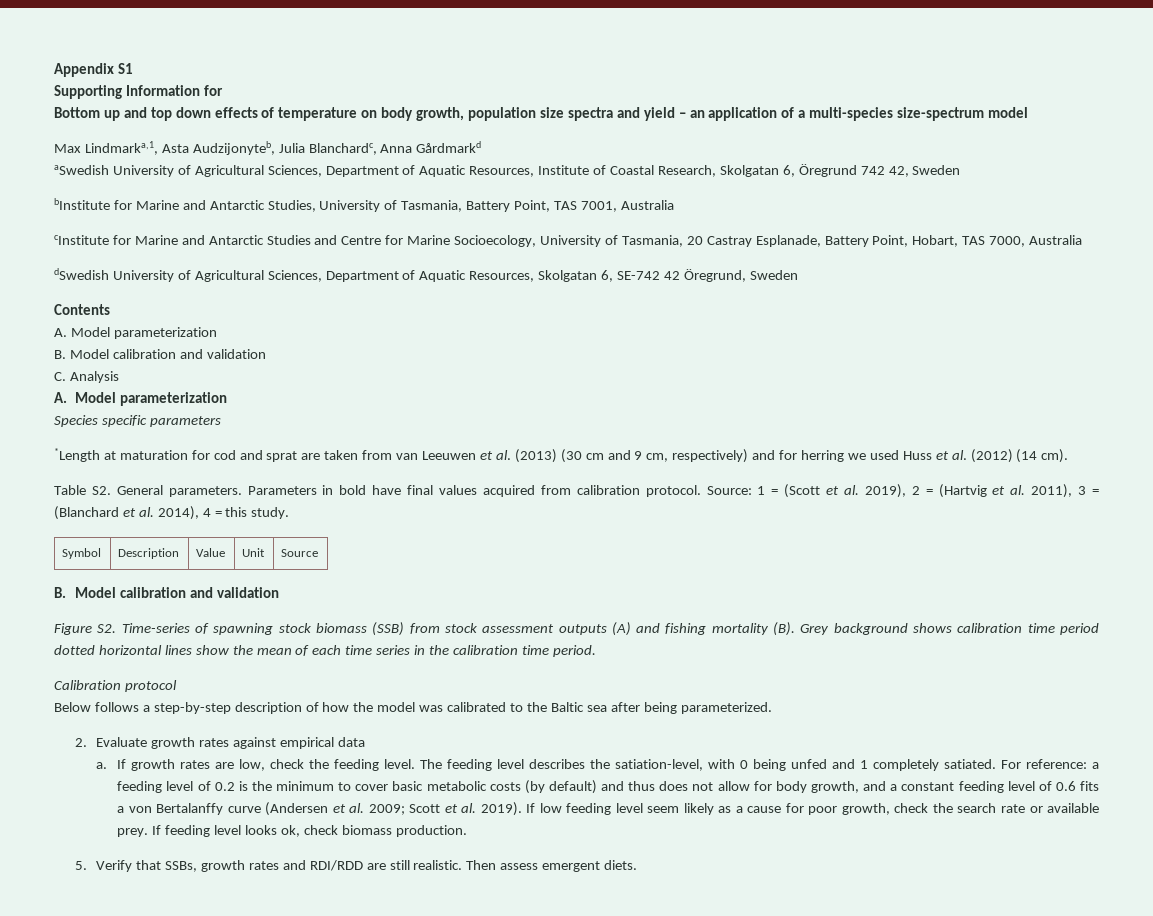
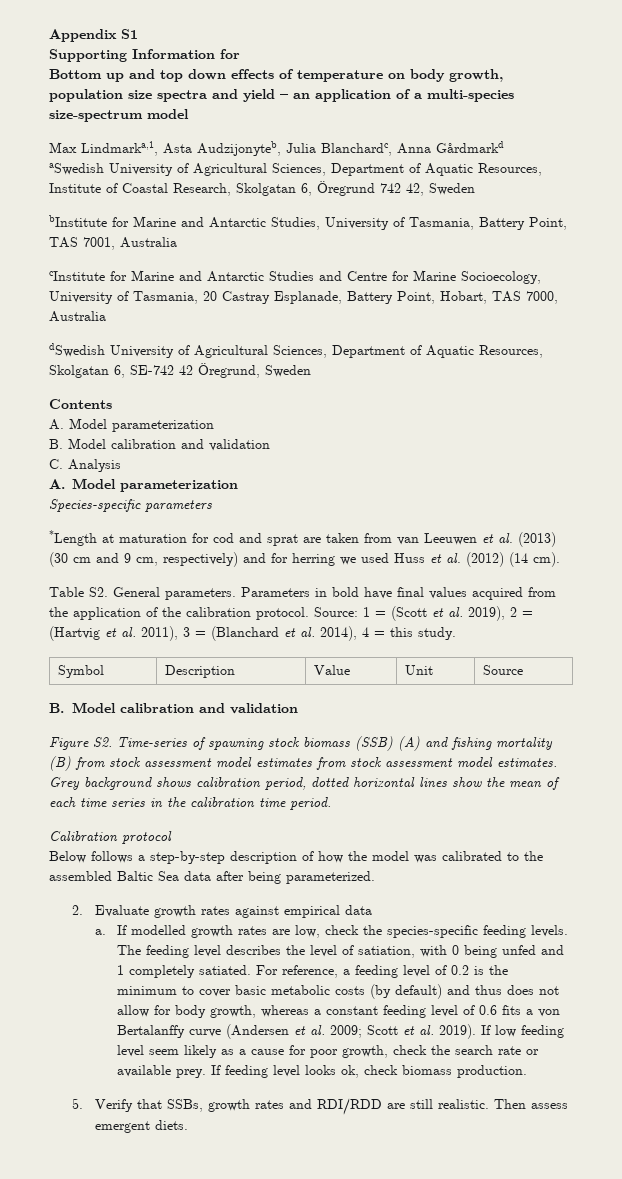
[54,415,147,427] Species specific -> [49,499,141,512] Species-specific
(571, 490) none -> [49,607,181,620] the application of the
[409,622,796,636] from stock assessment outputs (A) and fishing mortality (B). -> [398,736,553,751] [49,756,557,771] (A) and fishing mortality (B) from stock assessment model estimates from stock assessment model estimates.
[1027,623,1100,635] time period -> [265,777,306,790] period,
[550,702,607,712] Baltic sea -> [49,871,211,881] assembled Baltic Sea data
(127, 764) none -> [131,925,187,935] modelled
[334,759,416,771] feeding level. -> [387,925,569,938] species-specific feeding levels.
[615,759,704,771] satiation-level, -> [310,945,416,958] level of satiation,
[1026,759,1088,769] reference: -> [282,965,339,978] reference,
[863,781,887,791] and -> [261,1005,310,1017] whereas

